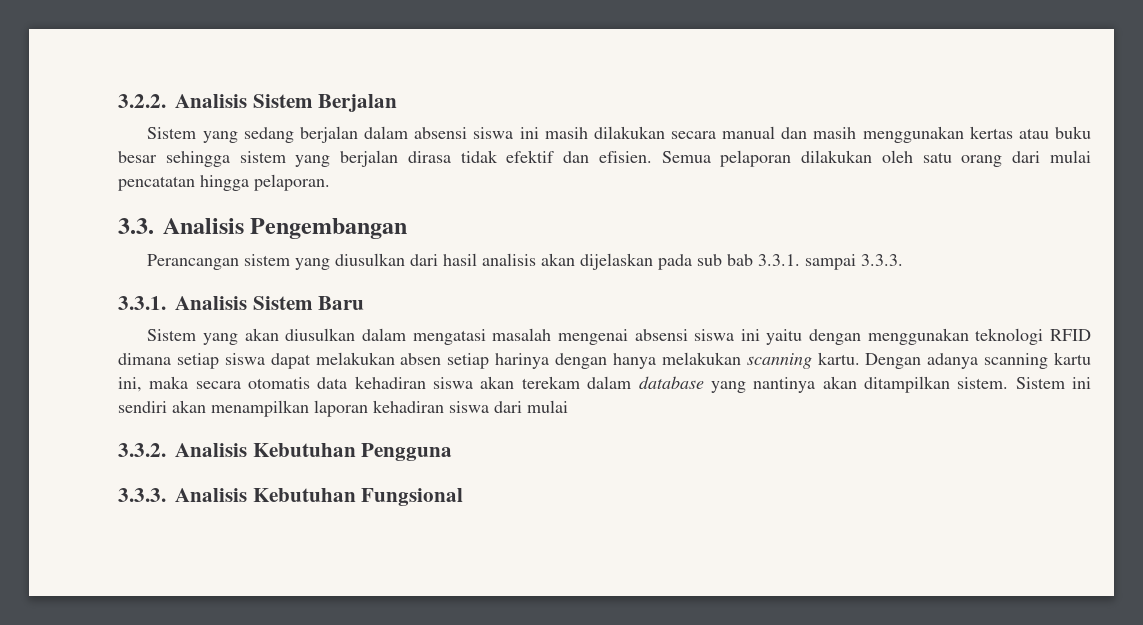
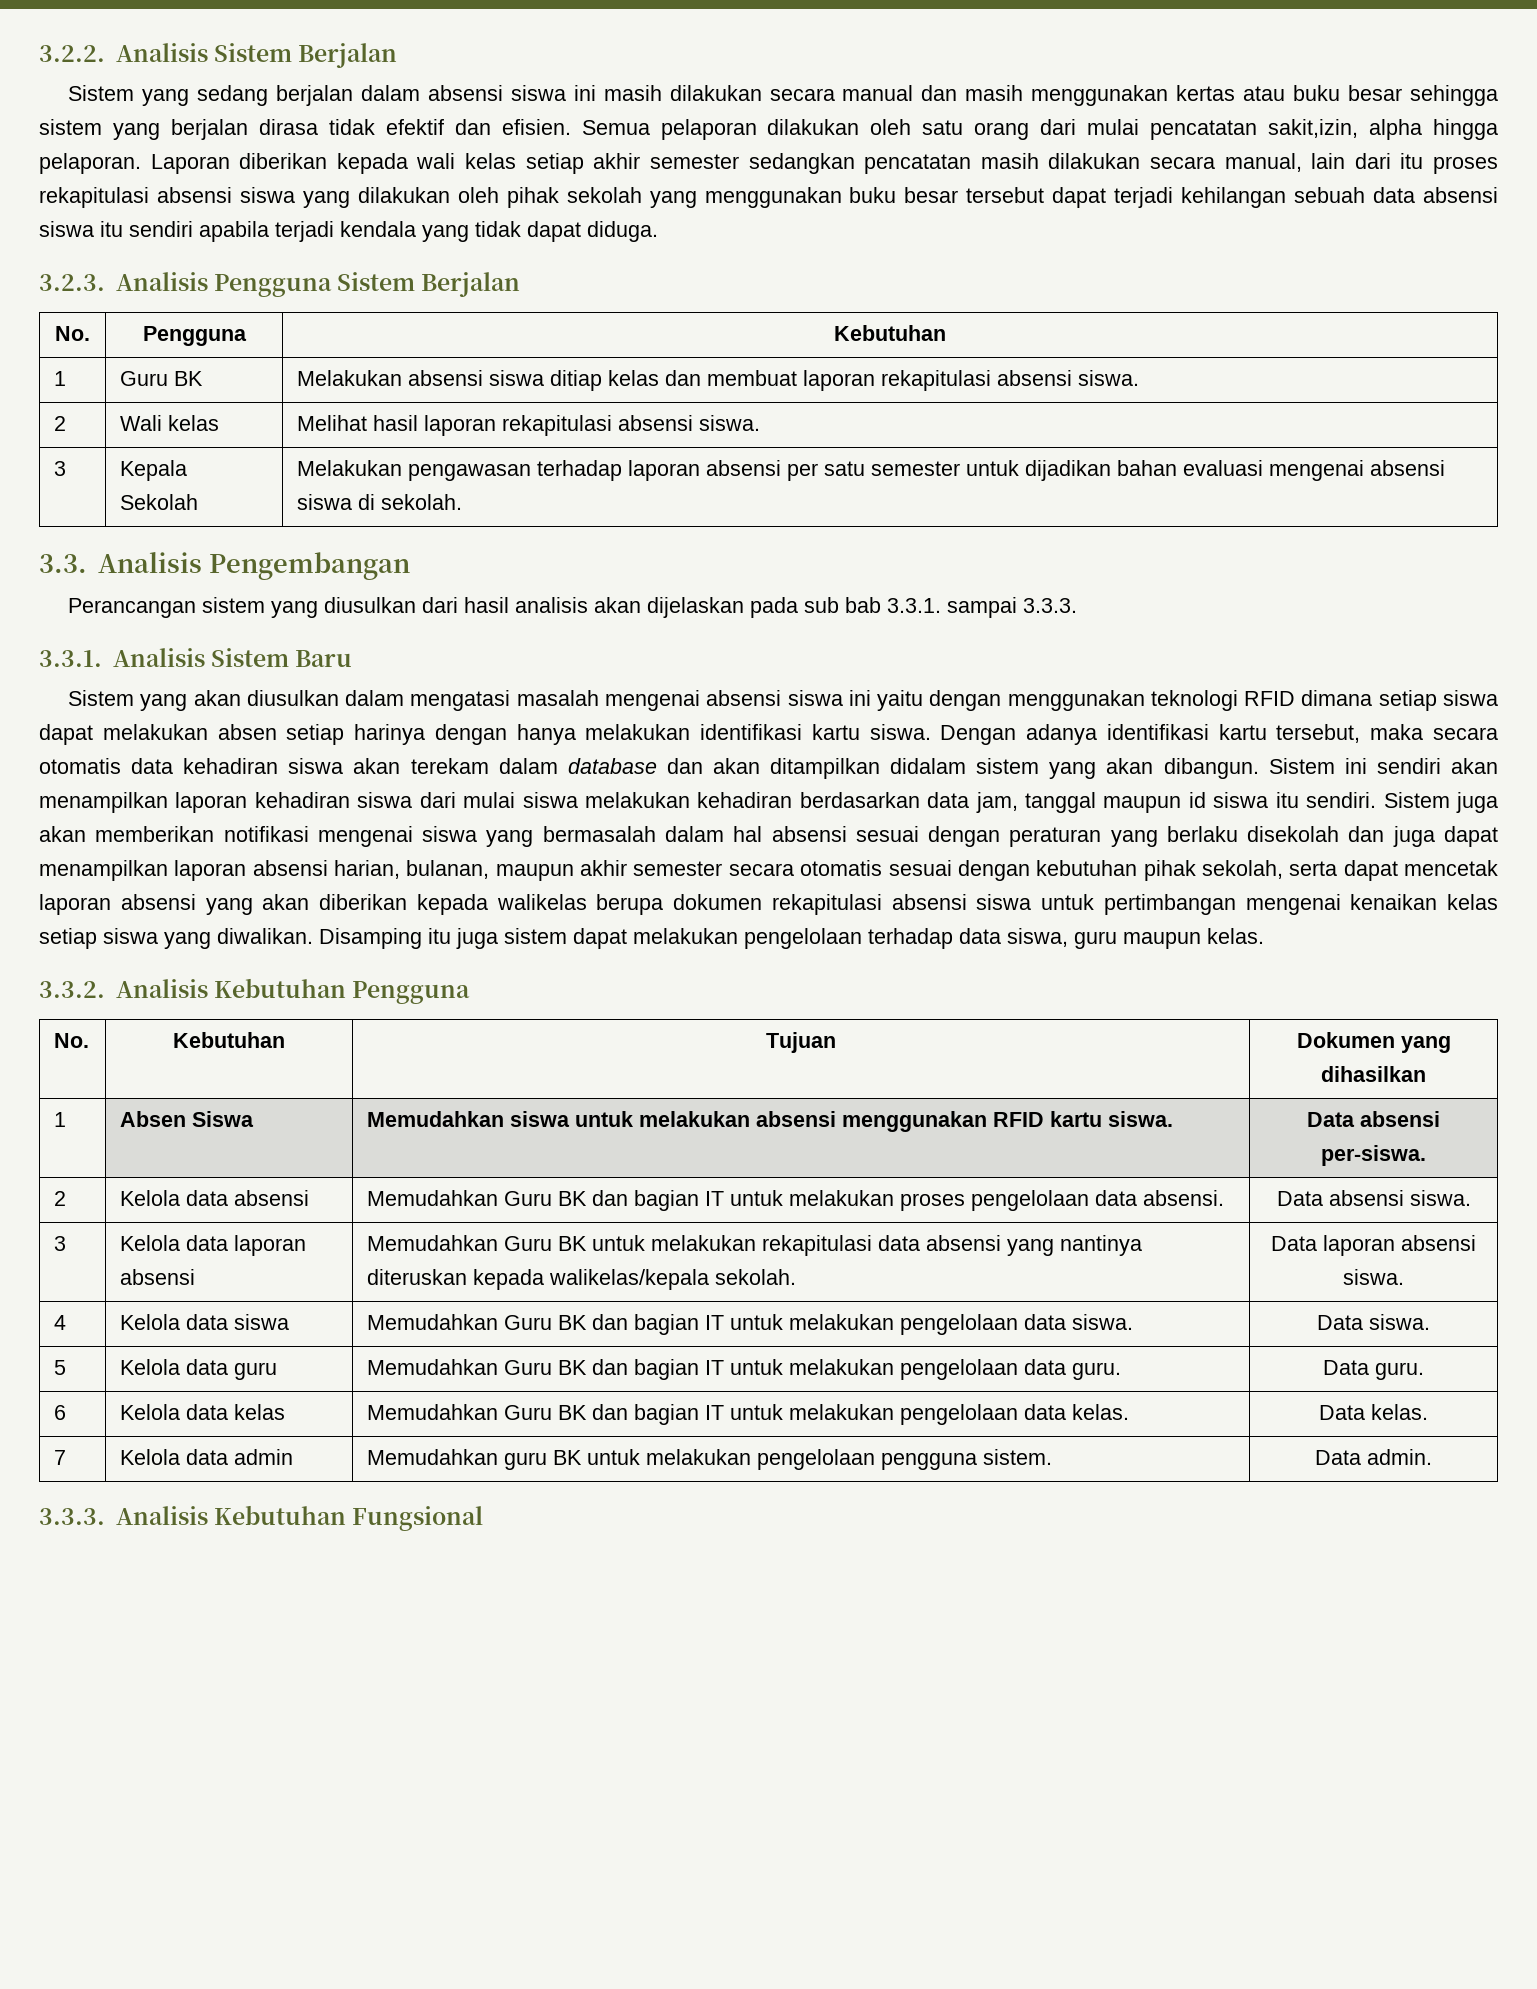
(195, 183) none -> [1268,119,1423,140] sakit,izin, alpha
(330, 182) none -> [150,153,1498,174] [39,187,1498,208] [39,221,658,242] [39,272,521,297] [55,326,90,341] [142,326,247,346] [834,325,946,341] [54,371,67,386] [120,371,204,386] [297,370,1140,391] [54,416,67,431] [120,415,220,431] [297,415,761,436] [54,461,67,476] [120,460,188,481] [120,494,199,510] [297,460,1446,481] [297,494,463,510] Laporan diberikan kepada wali kelas setiap akhir semester sedangkan pencatatan masih dilakukan secara manual, lain dari itu proses rekapitulasi absensi siswa yang dilakukan oleh pihak sekolah yang menggunakan buku besar tersebut dapat terjadi kehilangan sebuah data absensi siswa itu sendiri apabila terjadi kendala yang tidak dapat diduga. // 3.2.3. Analisis Pengguna Sistem Berjalan // No. | Pengguna | Kebutuhan // 1 | Guru BK | Melakukan absensi siswa ditiap kelas dan membuat laporan rekapitulasi absensi siswa. // 2 | Wali kelas | Melihat hasil laporan rekapitulasi absensi siswa. // 3 | Kepala Sekolah | Melakukan pengawasan terhadap laporan absensi per satu semester untuk dijadikan bahan evaluasi mengenai absensi siswa di sekolah.
[746,352,1091,369] [118,377,142,392] scanning kartu. Dengan adanya scanning kartu ini, -> [700,724,1361,745] identifikasi kartu siswa. Dengan adanya identifikasi kartu tersebut,
[710,376,1009,393] yang nantinya akan ditampilkan sistem. -> [666,758,1259,779] dan akan ditampilkan didalam sistem yang akan dibangun.
[118,443,453,461] // 3.3.2. Analisis Kebutuhan Pengguna -> [522,792,1499,813] [39,826,1499,847] [39,860,1498,881] [39,894,1498,915] [39,928,1264,949] [39,978,471,1004] [54,1033,90,1048] [173,1032,285,1048] [766,1032,836,1053] [1296,1032,1451,1053] [1321,1066,1426,1082] [54,1112,67,1127] [120,1111,255,1127] [367,1111,1174,1132] [1307,1111,1440,1127] [1321,1145,1426,1166] [54,1191,67,1206] [120,1190,310,1206] [367,1190,1225,1211] [1276,1190,1471,1206] [54,1236,67,1251] [120,1235,307,1256] [120,1269,196,1285] [367,1235,1143,1256] [367,1269,797,1290] [1271,1235,1476,1256] [1343,1269,1404,1285] [54,1315,67,1330] [120,1314,290,1330] [367,1314,1134,1335] [1317,1314,1430,1330] [54,1360,67,1375] [120,1359,278,1380] [367,1359,1122,1380] [1323,1360,1424,1380] [54,1405,67,1420] [120,1404,286,1420] [367,1404,1130,1425] [1319,1404,1428,1420] [54,1450,67,1465] [120,1449,294,1465] [367,1449,1053,1470] [1315,1449,1432,1465] siswa melakukan kehadiran berdasarkan data jam, tanggal maupun id siswa itu sendiri. Sistem juga akan memberikan notifikasi mengenai siswa yang bermasalah dalam hal absensi sesuai dengan peraturan yang berlaku disekolah dan juga dapat menampilkan laporan absensi harian, bulanan, maupun akhir semester secara otomatis sesuai dengan kebutuhan pihak sekolah, serta dapat mencetak laporan absensi yang akan diberikan kepada walikelas berupa dokumen rekapitulasi absensi siswa untuk pertimbangan mengenai kenaikan kelas setiap siswa yang diwalikan. Disamping itu juga sistem dapat melakukan pengelolaan terhadap data siswa, guru maupun kelas. // 3.3.2. Analisis Kebutuhan Pengguna // No. | Kebutuhan | Tujuan | Dokumen yang dihasilkan // 1 | Absen Siswa | Memudahkan siswa untuk melakukan absensi menggunakan RFID kartu siswa. | Data absensi per-siswa. // 2 | Kelola data absensi | Memudahkan Guru BK dan bagian IT untuk melakukan proses pengelolaan data absensi. | Data absensi siswa. // 3 | Kelola data laporan absensi | Memudahkan Guru BK untuk melakukan rekapitulasi data absensi yang nantinya diteruskan kepada walikelas/kepala sekolah. | Data laporan absensi siswa. // 4 | Kelola data siswa | Memudahkan Guru BK dan bagian IT untuk melakukan pengelolaan data siswa. | Data siswa. // 5 | Kelola data guru | Memudahkan Guru BK dan bagian IT untuk melakukan pengelolaan data guru. | Data guru. // 6 | Kelola data kelas | Memudahkan Guru BK dan bagian IT untuk melakukan pengelolaan data kelas. | Data kelas. // 7 | Kelola data admin | Memudahkan guru BK untuk melakukan pengelolaan pengguna sistem. | Data admin.

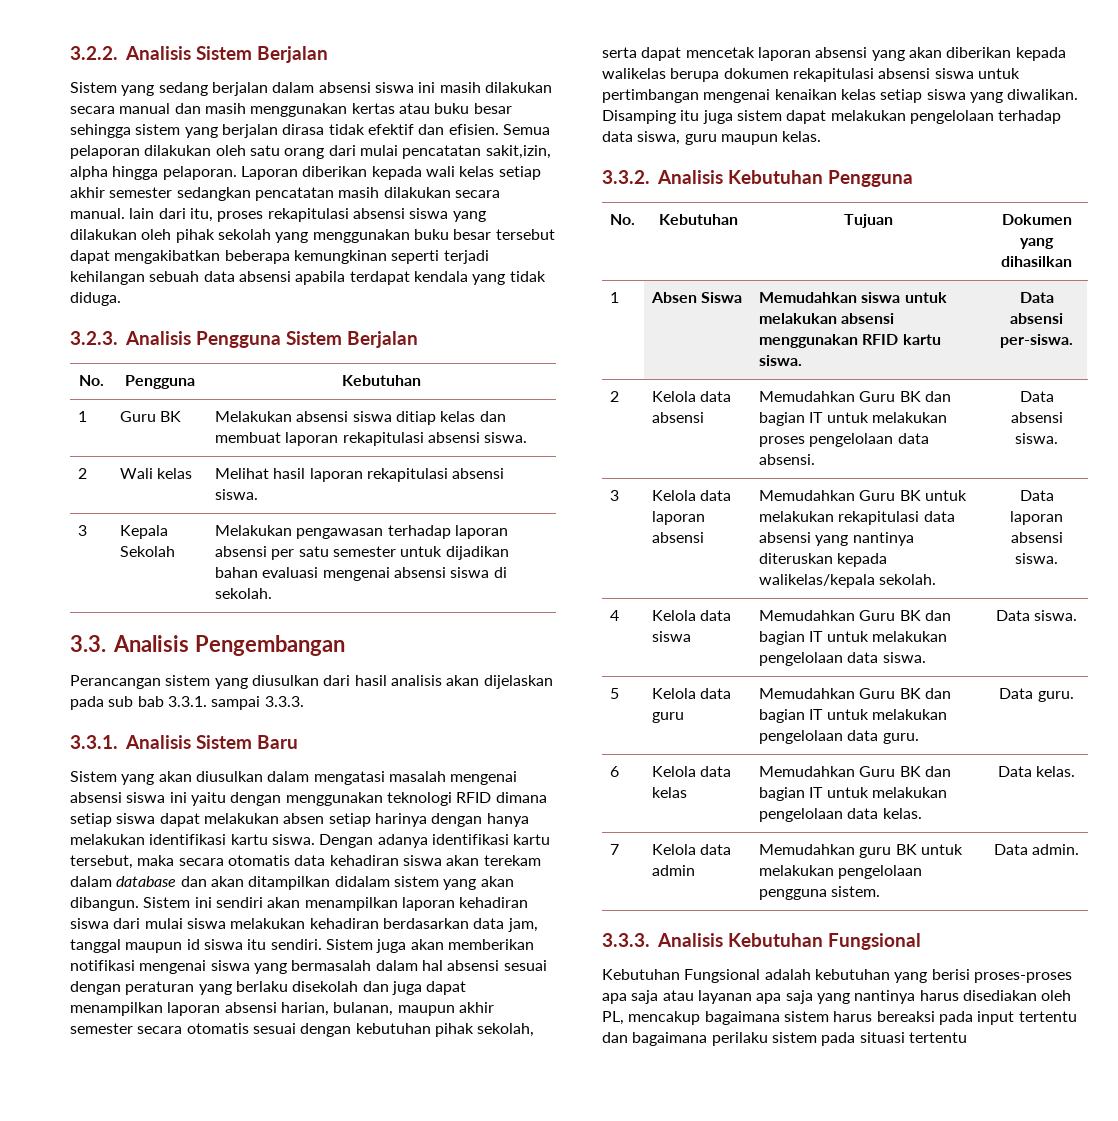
[1224,153,1302,172] manual, -> [70,208,125,219] manual.
[1400,153,1424,169] itu -> [189,208,213,222] itu,
(1107, 197) none -> [114,250,440,264] mengakibatkan beberapa kemungkinan seperti
[39,221,334,242] siswa itu sendiri apabila terjadi -> [295,271,410,285] apabila terdapat
[527,221,581,242] dapat -> (546, 276) none
(484, 1518) none -> [602,969,1072,983] [602,990,1072,1004] [602,1011,1077,1025] [602,1032,967,1046] // Kebutuhan Fungsional adalah kebutuhan yang berisi proses-proses apa saja atau layanan apa saja yang nantinya harus disediakan oleh PL, mencakup bagaimana sistem harus bereaksi pada input tertentu dan bagaimana perilaku sistem pada situasi tertentu

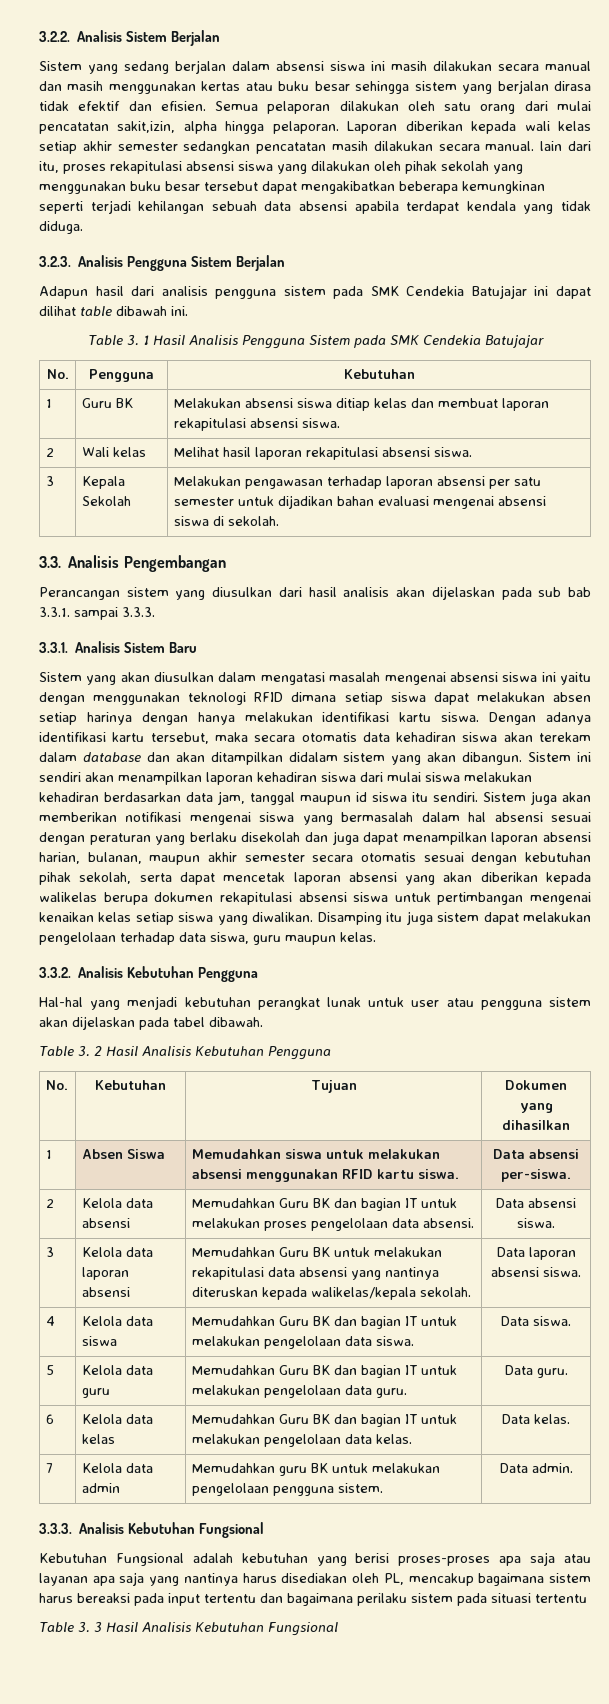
(418, 339) none -> [39,285,591,299] [39,306,188,316] [87,335,544,349] // Adapun hasil dari analisis pengguna sistem pada SMK Cendekia Batujajar ini dapat dilihat table dibawah ini. // Table 3. 1 Hasil Analisis Pengguna Sistem pada SMK Cendekia Batujajar
(913, 178) none -> [39,996,591,1010] [39,1016,263,1030] [39,1046,331,1060] // Hal-hal yang menjadi kebutuhan perangkat lunak untuk user atau pengguna sistem akan dijelaskan pada tabel dibawah. // Table 3. 2 Hasil Analisis Kebutuhan Pengguna
(967, 1037) none -> [39,1622,338,1636] // Table 3. 3 Hasil Analisis Kebutuhan Fungsional

